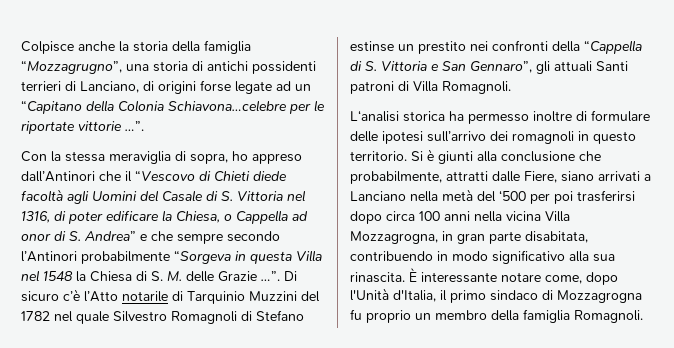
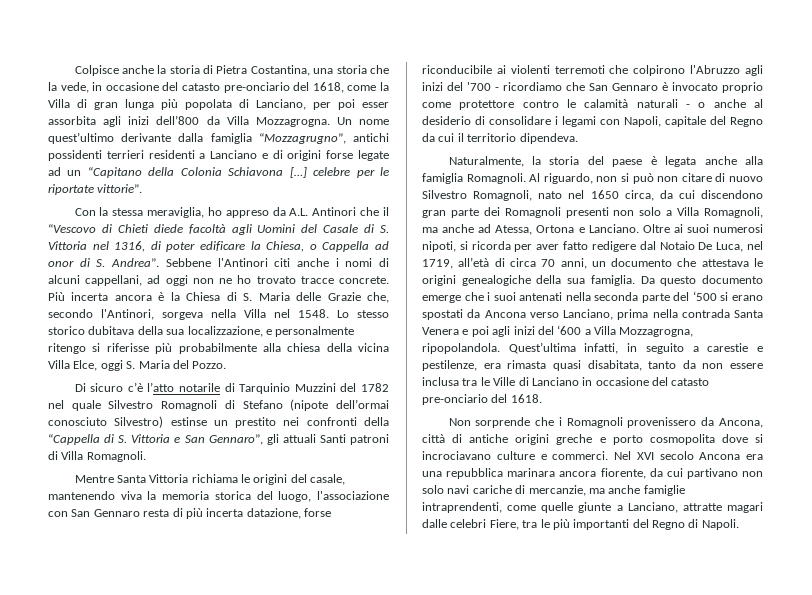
[172,40,251,54] [21,60,316,74] [21,81,139,93] della famiglia “Mozzagrugno”, una storia di antichi possidenti terrieri di Lanciano, -> [203,65,389,76] [48,82,390,93] [48,99,389,110] [48,115,389,127] [48,132,389,144] [48,150,268,161] di Pietra Costantina, una storia che la vede, in occasione del catasto pre-onciario del 1618, come la Villa di gran lunga più popolata di Lanciano, per poi esser assorbita agli inizi dell’800 da Villa Mozzagrogna. Un nome quest’ultimo derivante dalla famiglia “Mozzagrugno”, antichi possidenti terrieri residenti a Lanciano e
[168,100,287,112] Schiavona…celebre -> [228,167,351,178] Schiavona […] celebre
[78,121,144,131] vittorie …”. -> [97,184,143,193] vittorie”.
[109,151,302,164] [21,171,95,182] meraviglia di sopra, ho appreso dall’Antinori -> [147,207,357,218] meraviglia, ho appreso da A.L. Antinori
[84,231,280,244] [21,250,322,264] [21,270,73,282] Andrea” e che sempre secondo l’Antinori probabilmente “Sorgeva in questa Villa nel 1548 -> [111,258,389,267] [48,275,390,286] [48,292,165,301] Andrea”. Sebbene l'Antinori citi anche i nomi di alcuni cappellani, ad oggi non ne ho trovato tracce concrete. Più incerta ancora è
[167,271,182,281] M. -> [258,292,290,301] Maria
[261,271,280,281] …”. -> [367,292,389,303] [48,309,389,320] [48,326,355,337] [48,343,389,354] [48,360,227,371] che, secondo l'Antinori, sorgeva nella Villa nel 1548. Lo stesso storico dubitava della sua localizzazione, e personalmente ritengo si riferisse più probabilmente alla chiesa della vicina Villa Elce, oggi S. Maria del Pozzo. //
[84,291,118,302] l’Atto -> [147,382,175,392] l’atto
(304, 315) none -> [290,399,390,411] [48,416,164,428] (nipote dell’ormai conosciuto Silvestro)
[350,110,650,124] [350,131,636,144] [350,149,601,164] [350,171,651,184] [350,189,635,204] [350,211,570,224] [350,231,588,244] [350,250,615,264] [350,268,618,285] [350,288,642,303] [350,309,643,323] L‘analisi storica ha permesso inoltre di formulare delle ipotesi sull’arrivo dei romagnoli in questo territorio. Si è giunti alla conclusione che probabilmente, attratti dalle Fiere, siano arrivati a Lanciano nella metà del ‘500 per poi trasferirsi dopo circa 100 anni nella vicina Villa Mozzagrogna, in gran parte disabitata, contribuendo in modo significativo alla sua rinascita. È interessante notare come, dopo l'Unità d'Italia, il primo sindaco di Mozzagrogna fu proprio un membro della famiglia Romagnoli. -> [74,474,346,485] [48,491,389,502] [48,508,331,519] [422,65,763,76] [422,82,763,93] [422,99,763,110] [422,116,763,127] [422,133,578,144] [448,156,763,167] [422,173,763,184] [422,190,763,201] [422,207,763,218] [422,224,763,235] [422,241,763,252] [422,257,763,269] [422,275,763,286] [422,291,763,303] [422,309,763,320] [422,325,694,337] [422,342,763,354] [422,360,763,371] [422,377,710,386] [422,394,542,405] [448,417,763,428] [422,434,763,445] [422,451,763,460] [422,468,763,479] [422,485,685,496] [422,502,763,513] [422,519,739,530] Mentre Santa Vittoria richiama le origini del casale, mantenendo viva la memoria storica del luogo, l'associazione con San Gennaro resta di più incerta datazione, forse riconducibile ai violenti terremoti che colpirono l'Abruzzo agli inizi del '700 - ricordiamo che San Gennaro è invocato proprio come protettore contro le calamità naturali - o anche al desiderio di consolidare i legami con Napoli, capitale del Regno da cui il territorio dipendeva. // Naturalmente, la storia del paese è legata anche alla famiglia Romagnoli. Al riguardo, non si può non citare di nuovo Silvestro Romagnoli, nato nel 1650 circa, da cui discendono gran parte dei Romagnoli presenti non solo a Villa Romagnoli, ma anche ad Atessa, Ortona e Lanciano. Oltre ai suoi numerosi nipoti, si ricorda per aver fatto redigere dal Notaio De Luca, nel 1719, all’età di circa 70 anni, un documento che attestava le origini genealogiche della sua famiglia. Da questo documento emerge che i suoi antenati nella seconda parte del ‘500 si erano spostati da Ancona verso Lanciano, prima nella contrada Santa Venera e poi agli inizi del ‘600 a Villa Mozzagrogna, ripopolandola. Quest’ultima infatti, in seguito a carestie e pestilenze, era rimasta quasi disabitata, tanto da non essere inclusa tra le Ville di Lanciano in occasione del catasto pre-onciario del 1618. // Non sorprende che i Romagnoli provenissero da Ancona, città di antiche origini greche e porto cosmopolita dove si incrociavano culture e commerci. Nel XVI secolo Ancona era una repubblica marinara ancora fiorente, da cui partivano non solo navi cariche di mercanzie, ma anche famiglie intraprendenti, come quelle giunte a Lanciano, attratte magari dalle celebri Fiere, tra le più importanti del Regno di Napoli.

